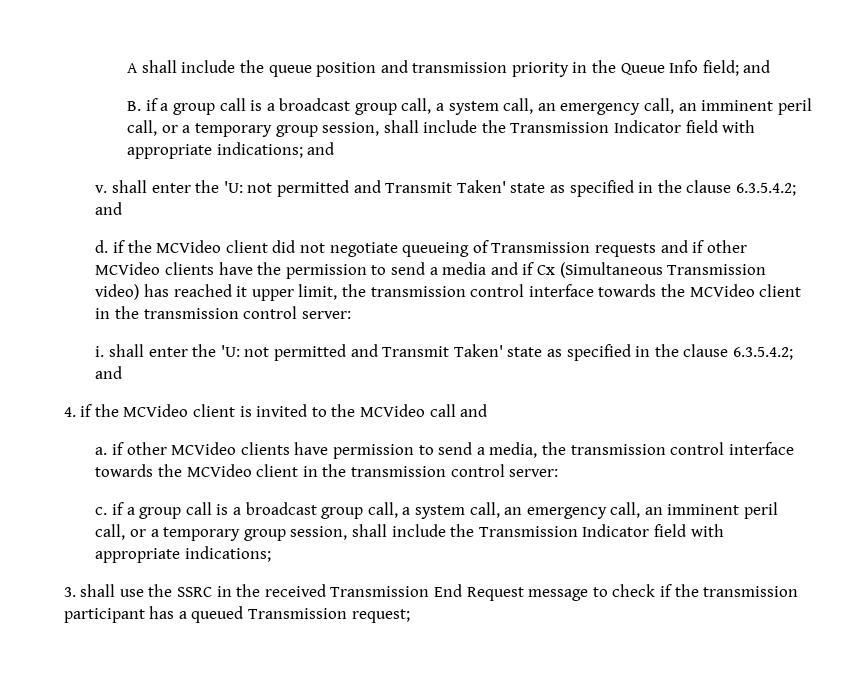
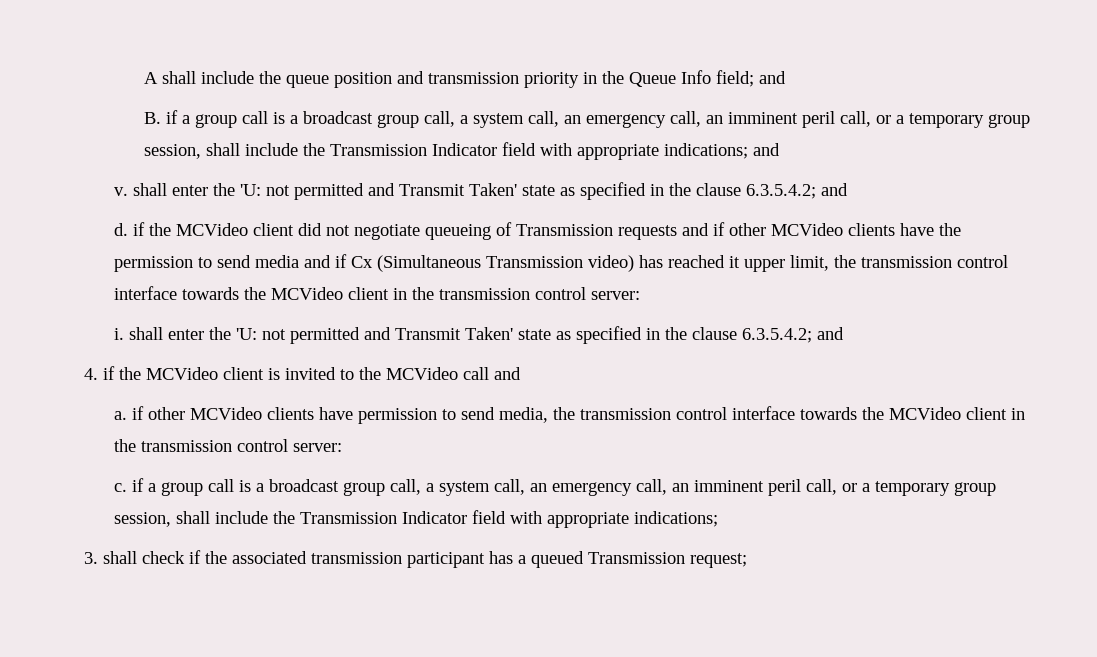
[429,267,438,275] a -> (251, 261) none
[476,447,485,455] a -> (495, 413) none
[119,584,608,601] use the SSRC in the received Transmission End Request message to -> (137, 557) none
(699, 590) none -> [231,551,307,564] associated

